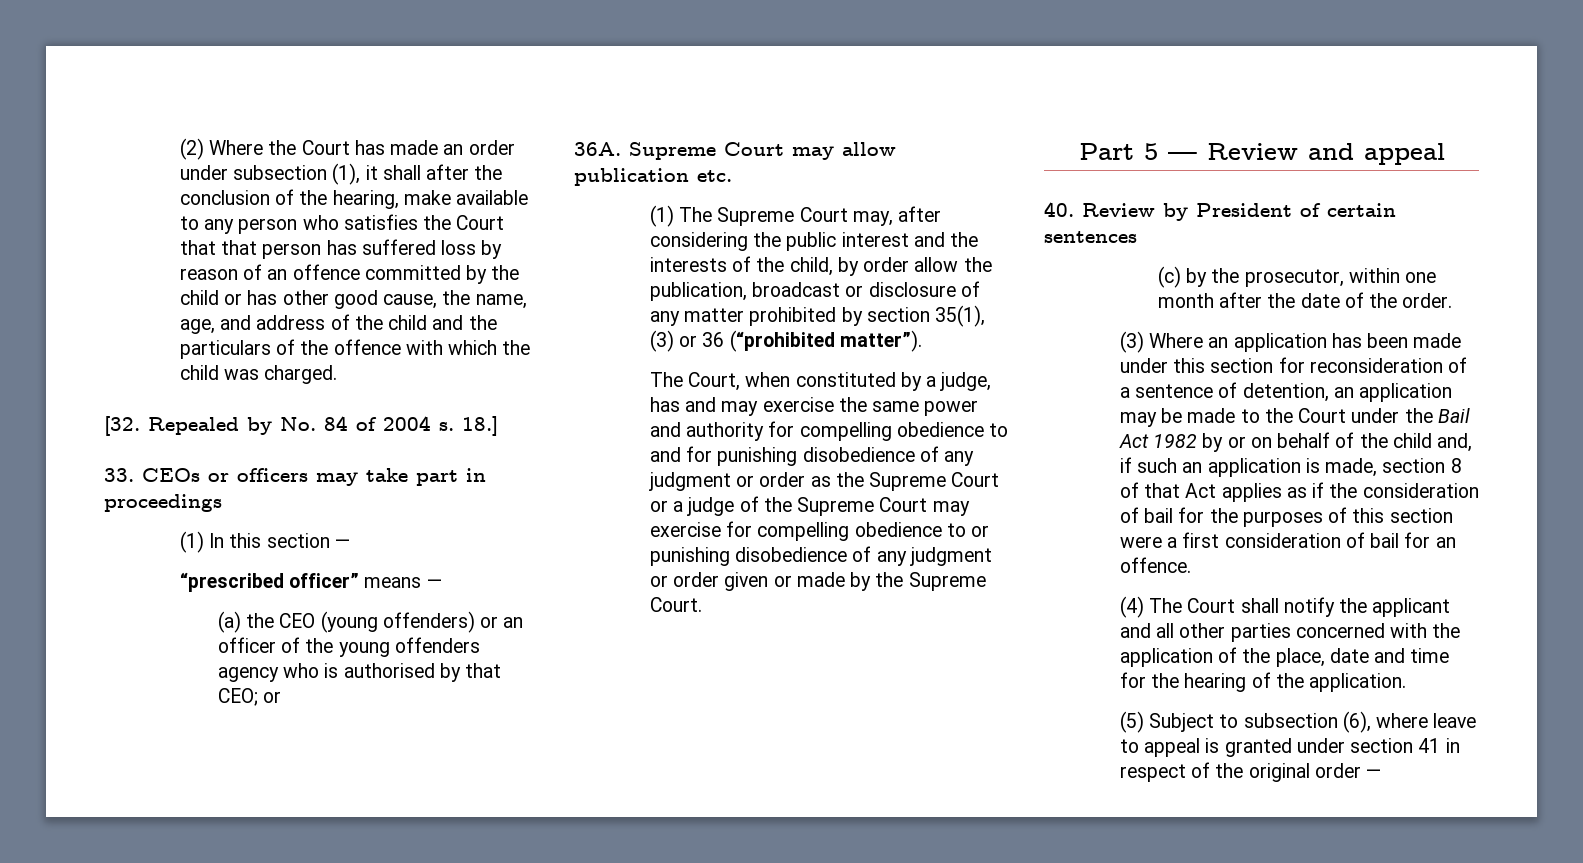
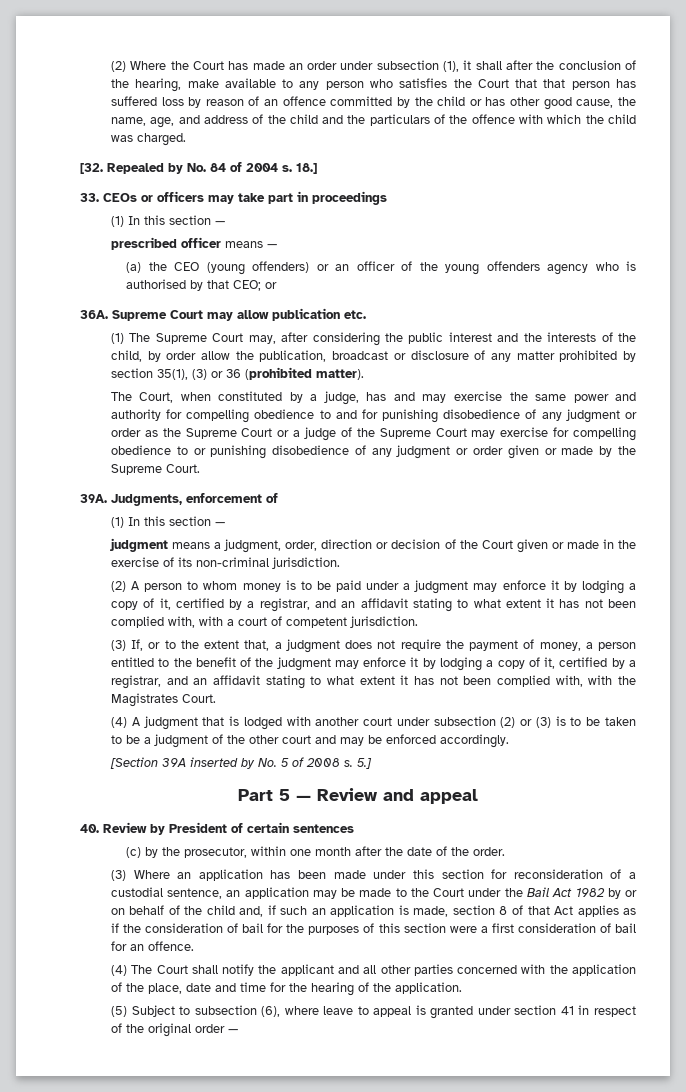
[179,572,360,592] “prescribed officer” -> [110,237,221,250] prescribed officer
[729,330,922,352] (“prohibited matter”). -> [244,367,364,380] (prohibited matter).
(702, 604) none -> [80,493,278,506] [110,516,225,528] [109,538,636,553] [110,557,340,569] [110,580,636,594] [110,598,637,612] [110,616,418,628] [110,639,637,653] [110,657,636,671] [110,675,637,689] [110,693,216,707] [110,716,636,730] [110,734,509,748] [109,757,372,769] // 39A. Judgments, enforcement of // (1) In this section — // judgment means a judgment, order, direction or decision of the Court given or made in the exercise of its non-criminal jurisdiction. // (2) A person to whom money is to be paid under a judgment may enforce it by lodging a copy of it, certified by a registrar, and an affidavit stating to what extent it has not been complied with, with a court of competent jurisdiction. // (3) If, or to the extent that, a judgment does not require the payment of money, a person entitled to the benefit of the judgment may enforce it by lodging a copy of it, certified by a registrar, and an affidavit stating to what extent it has not been complied with, with the Magistrates Court. // (4) A judgment that is lodged with another court under subsection (2) or (3) is to be taken to be a judgment of the other court and may be enforced accordingly. // [Section 39A inserted by No. 5 of 2008 s. 5.]
[1135,382,1329,402] sentence of detention, -> [110,887,223,899] custodial sentence,

